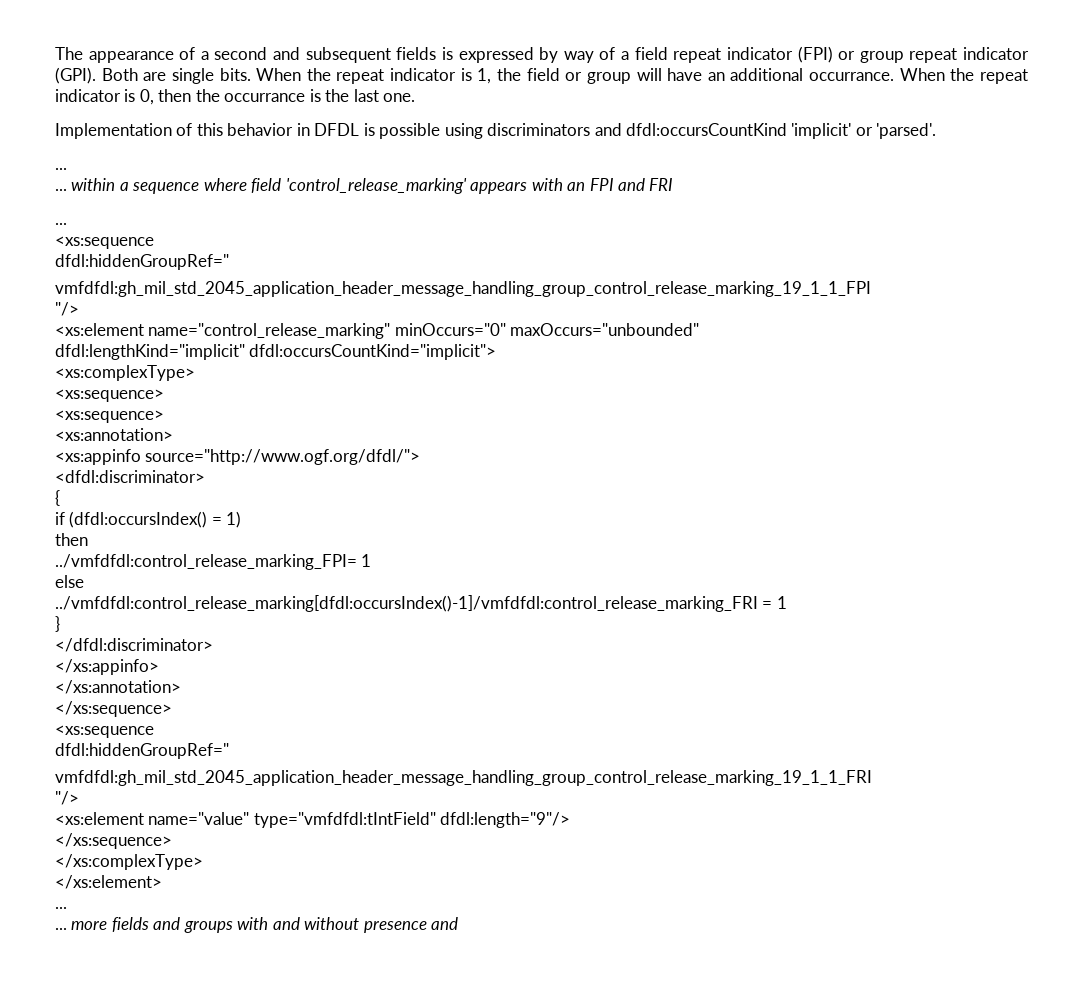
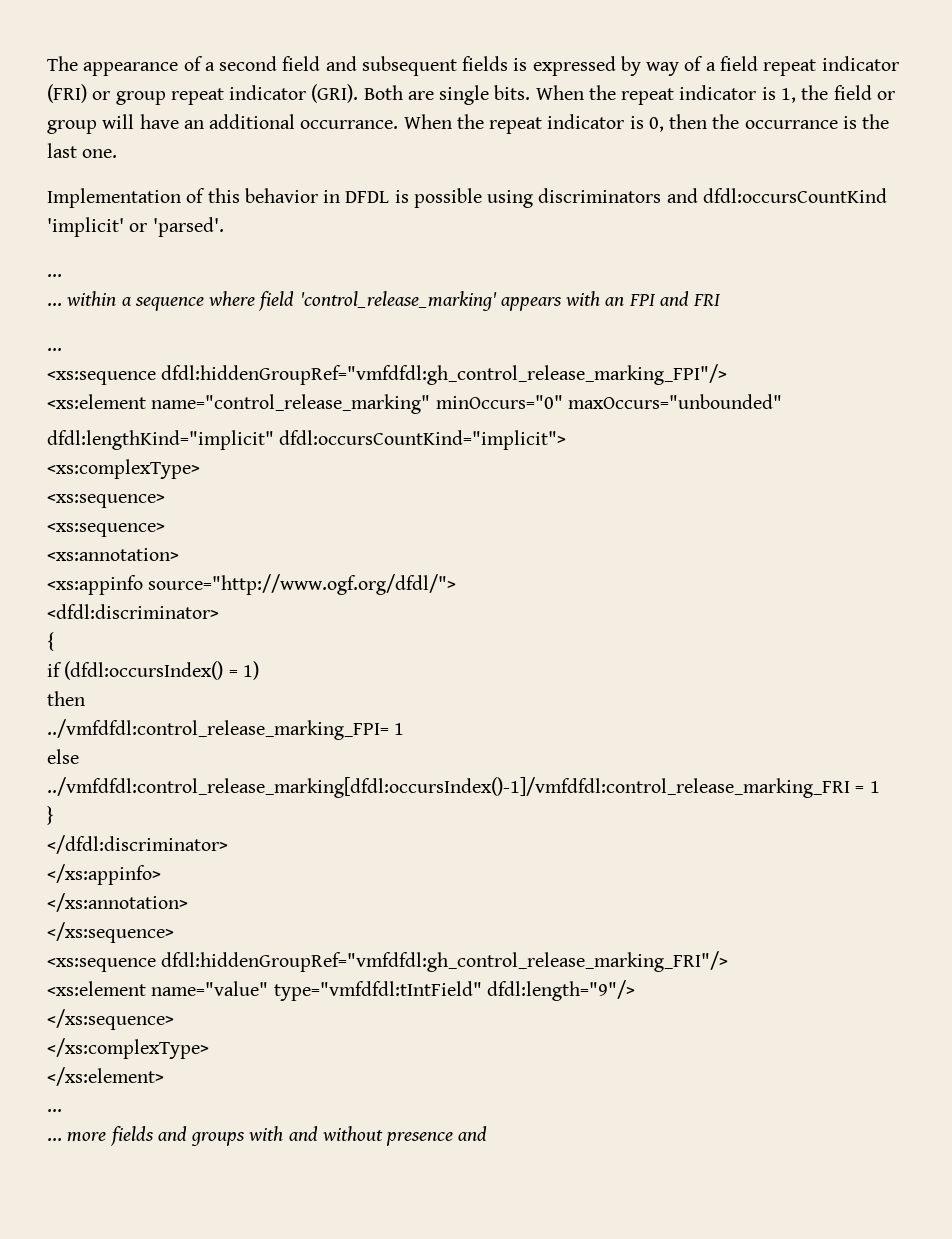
(268, 53) none -> [282,56,321,71] field
[797,46,833,63] (FPI) -> [47,84,87,103] (FRI)
[55,67,96,84] (GPI). -> [311,84,359,103] (GRI).
[55,254,229,270] [55,281,871,297] [55,302,79,316] // dfdl:hiddenGroupRef=" // vmfdfdl:gh_mil_std_2045_application_header_message_handling_group_control_release_marking_19_1_1_FPI // "/> -> [161,364,728,385] dfdl:hiddenGroupRef="vmfdfdl:gh_control_release_marking_FPI"/>
[55,743,229,759] [55,770,872,786] [55,791,79,805] // dfdl:hiddenGroupRef=" // vmfdfdl:gh_mil_std_2045_application_header_message_handling_group_control_release_marking_19_1_1_FRI // "/> -> [161,951,729,972] dfdl:hiddenGroupRef="vmfdfdl:gh_control_release_marking_FRI"/>

